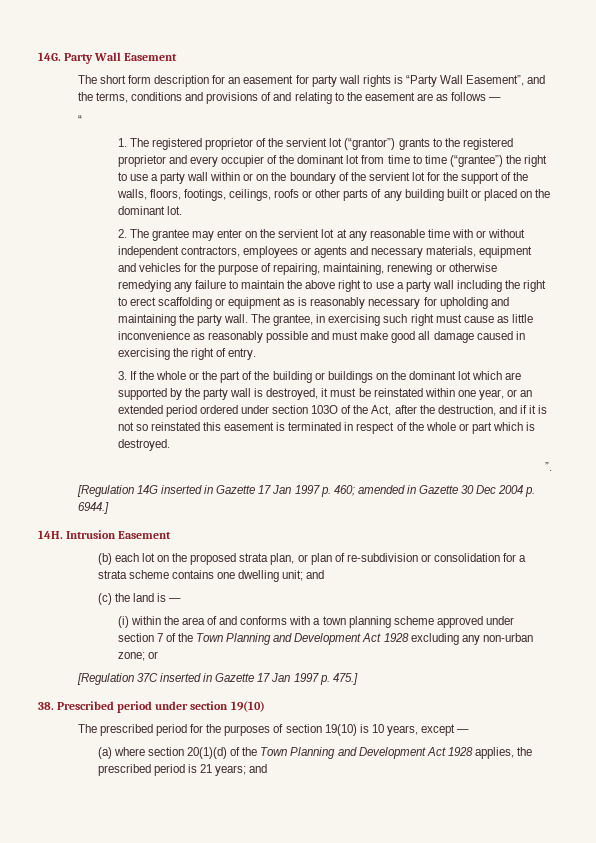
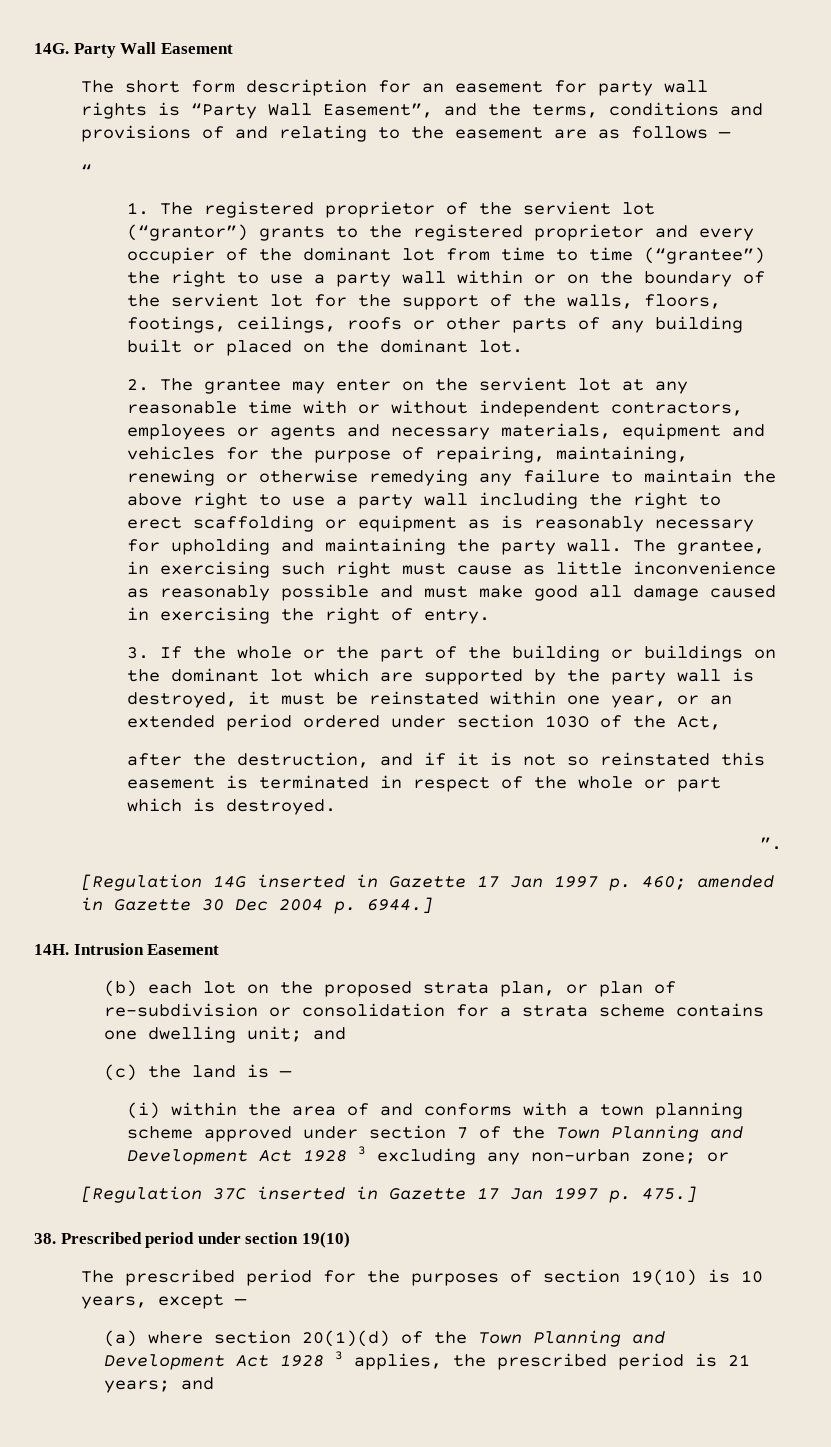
(392, 410) none -> (722, 723) //
(409, 637) none -> [358,1146,367,1155] 3
(473, 751) none -> [335,1351,344,1360] 3

